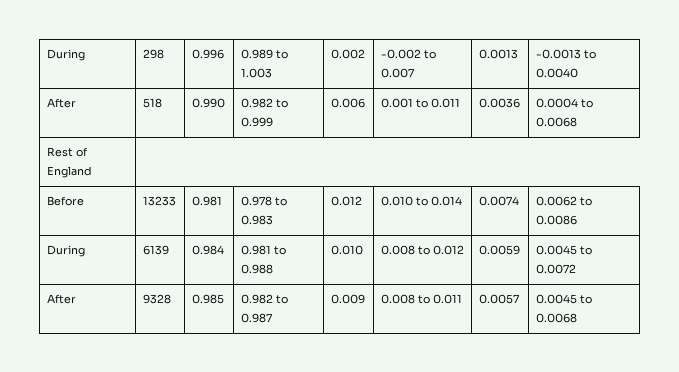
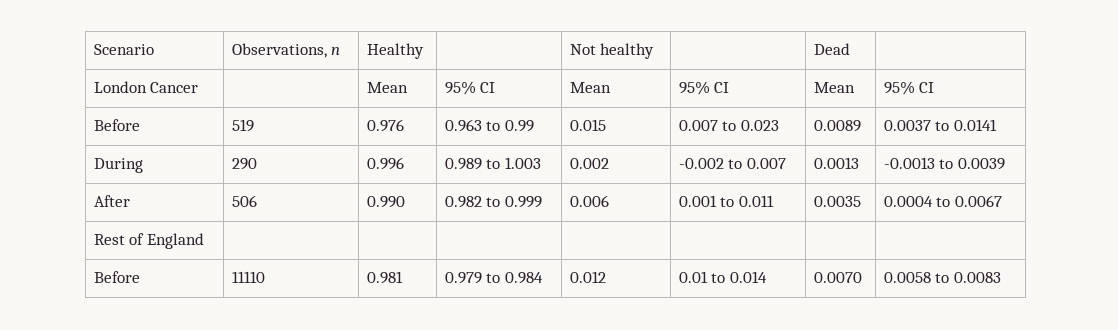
[46,49,85,61] [142,49,164,59] During | 298 -> [93,44,154,55] [231,43,341,58] [366,43,424,59] [569,43,655,59] [813,43,850,55] [93,81,199,93] [366,82,408,93] [444,81,496,95] [569,82,611,93] [678,81,730,95] [813,82,855,93] [883,81,935,95] [93,119,140,131] [231,119,254,132] [366,119,404,132] [444,119,534,132] [569,119,606,131] [678,120,779,131] [813,120,861,132] [883,119,997,131] [93,158,143,173] [231,158,257,170] Scenario | Observations, n | Healthy | | Not healthy | | Dead | // London Cancer | | Mean | 95% CI | Mean | 95% CI | Mean | 95% CI // Before | 519 | 0.976 | 0.963 to 0.99 | 0.015 | 0.007 to 0.023 | 0.0089 | 0.0037 to 0.0141 // During | 290
[535,68,578,78] [46,98,76,108] [142,98,162,108] 0.0040 // After | 518 -> [957,158,1005,170] [93,195,130,207] [231,195,257,207] 0.0039 // After | 506
[478,98,520,108] 0.0036 -> [813,196,861,207] 0.0035
[535,117,577,127] 0.0068 -> [954,195,1002,207] 0.0067
[46,196,84,206] [142,196,176,206] // Before | 13233 -> [93,271,140,283] [231,271,265,283] | | | | | | | // Before | 11110
[240,196,287,206] [240,215,273,225] [330,196,362,206] [380,196,413,206] 0.978 to 0.983 | 0.012 | 0.010 -> [444,272,543,284] [569,271,606,283] [678,271,708,283] 0.979 to 0.984 | 0.012 | 0.01
[478,196,519,206] [535,196,592,206] [535,215,577,225] [46,245,85,257] [142,245,169,255] [191,245,224,255] [240,245,286,255] [240,264,273,274] [330,245,363,255] [380,245,464,255] [478,245,520,255] [535,245,592,255] [535,264,576,274] [46,294,76,304] [142,294,171,304] [191,294,224,304] [240,294,288,304] [240,313,272,323] [330,294,365,304] [380,294,462,304] [478,294,519,304] [535,294,592,304] [535,313,577,323] 0.0074 | 0.0062 to 0.0086 // During | 6139 | 0.984 | 0.981 to 0.988 | 0.010 | 0.008 to 0.012 | 0.0059 | 0.0045 to 0.0072 // After | 9328 | 0.985 | 0.982 to 0.987 | 0.009 | 0.008 to 0.011 | 0.0057 | 0.0045 to 0.0068 -> [813,272,862,283] [883,272,1001,283] 0.0070 | 0.0058 to 0.0083

